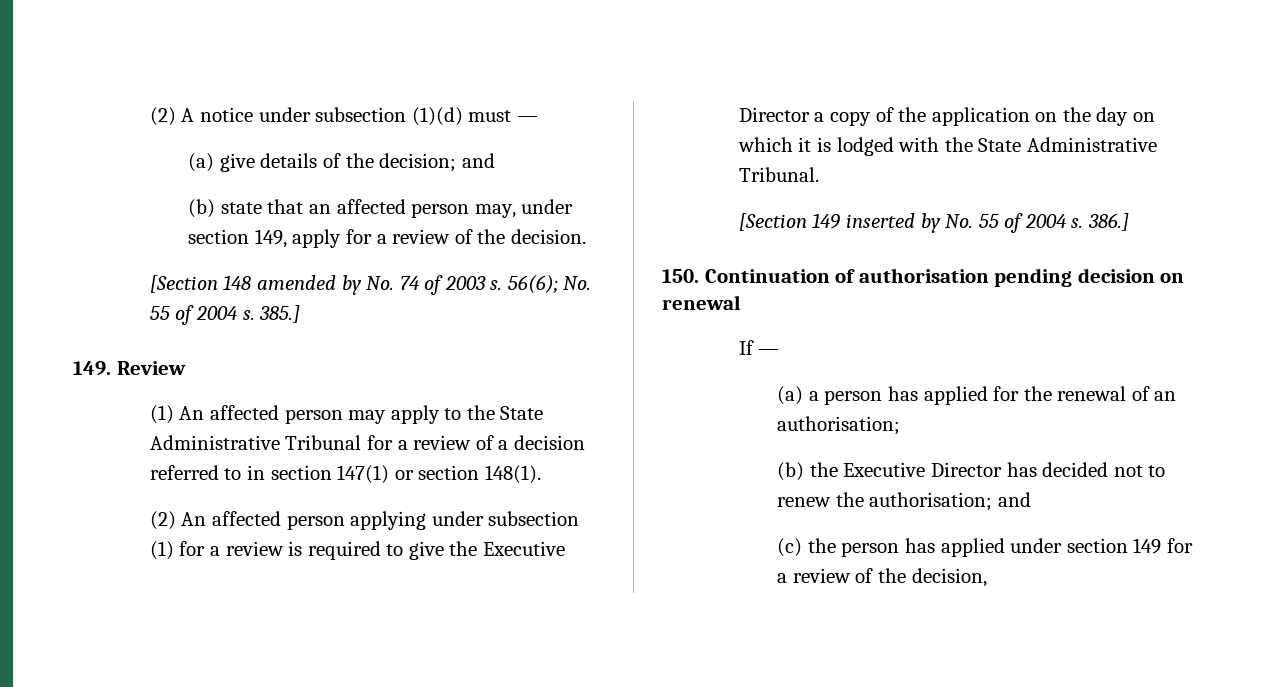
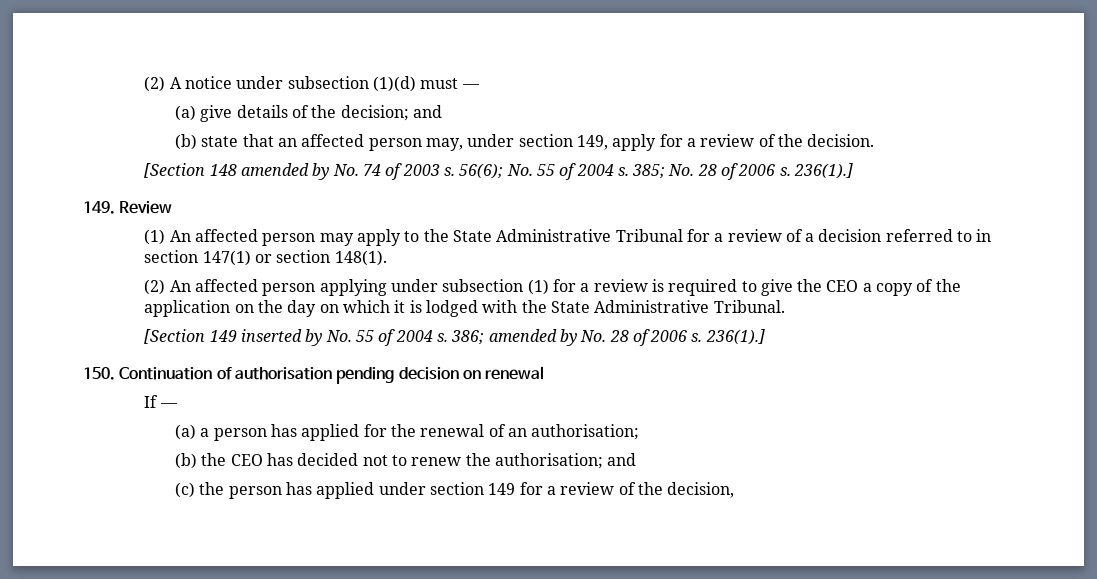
[259,305,301,323] 385.] -> [632,163,854,180] 385; No. 28 of 2006 s. 236(1).]
[482,541,565,556] [738,107,810,122] Executive Director -> [826,280,859,292] CEO
[1087,213,1129,231] 386.] -> [451,329,765,346] 386; amended by No. 28 of 2006 s. 236(1).]
[843,462,1003,477] Executive Director -> [230,454,263,466] CEO

